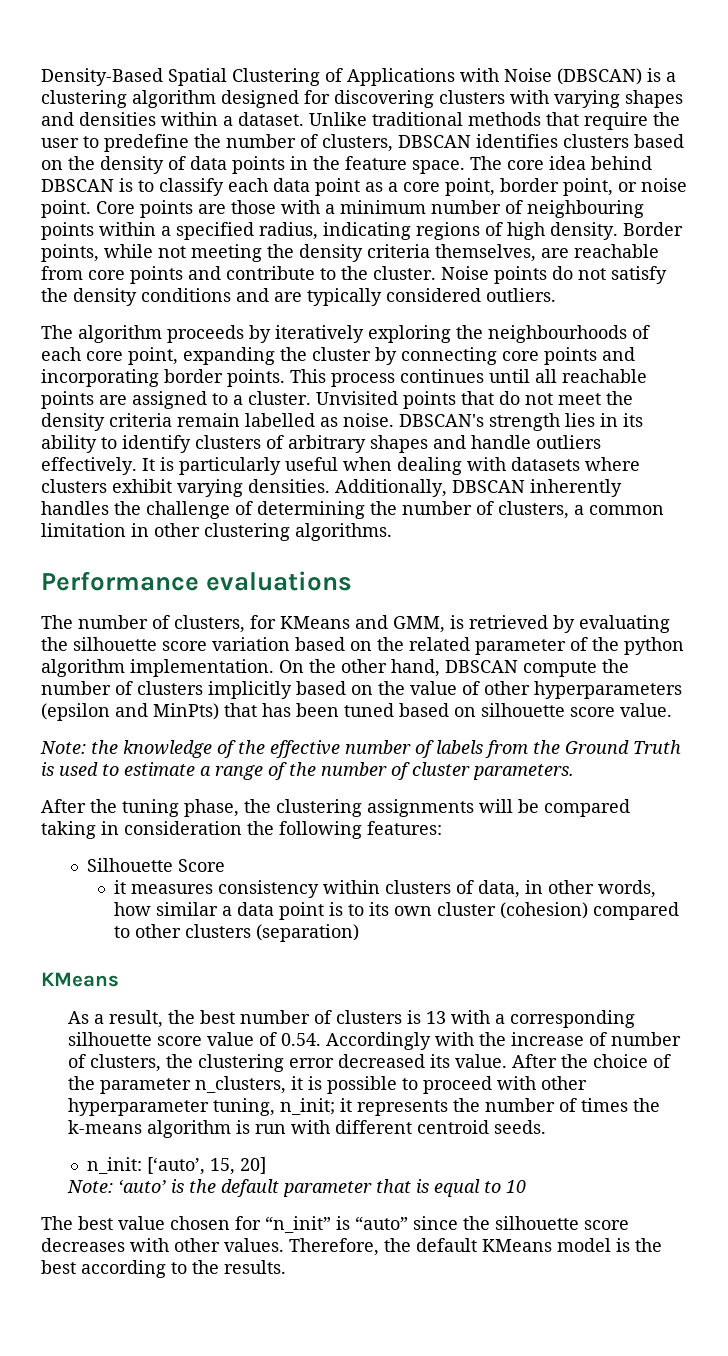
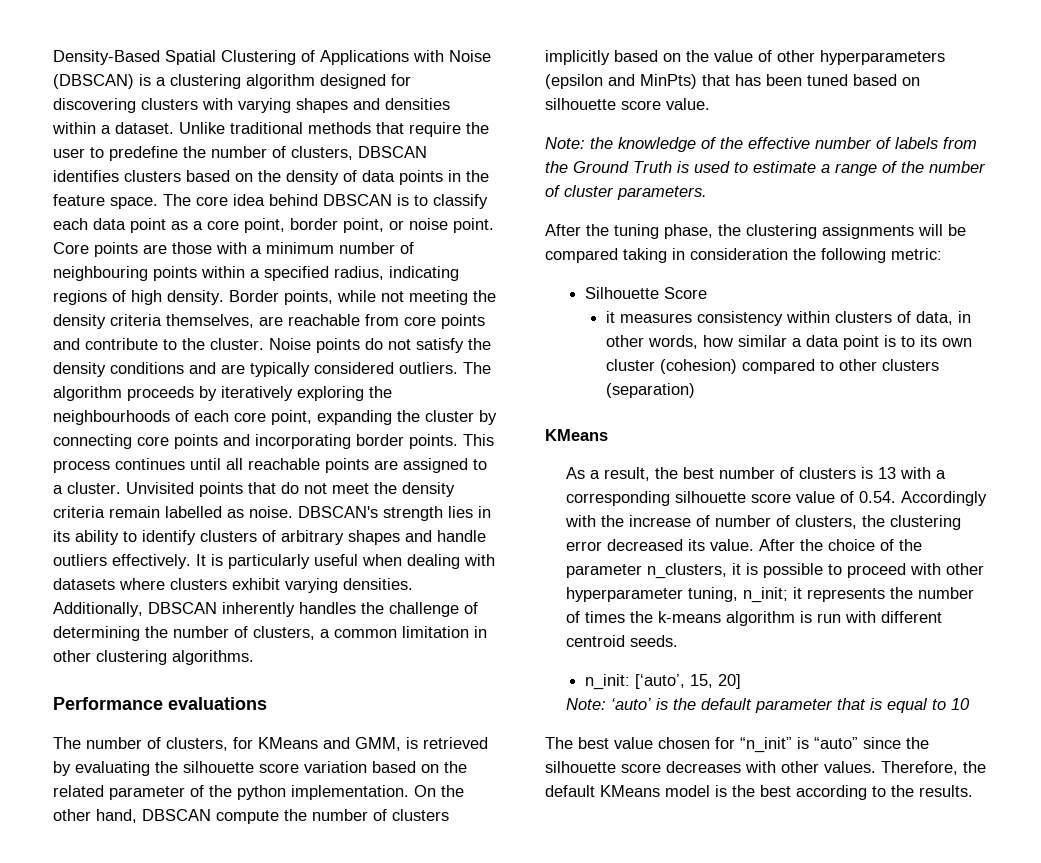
(556, 295) // -> (458, 368) none
[41,659,125,677] algorithm -> (286, 792) none
[367,821,442,835] features: -> [891,248,942,260] metric:

